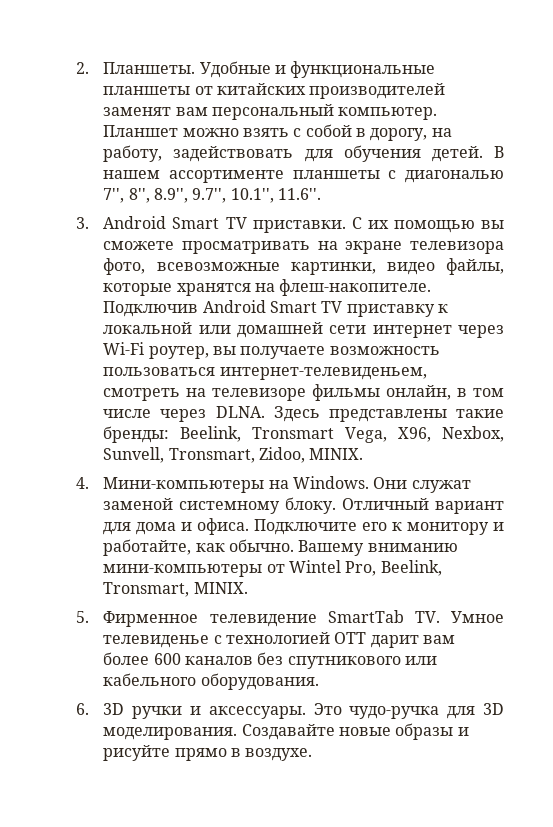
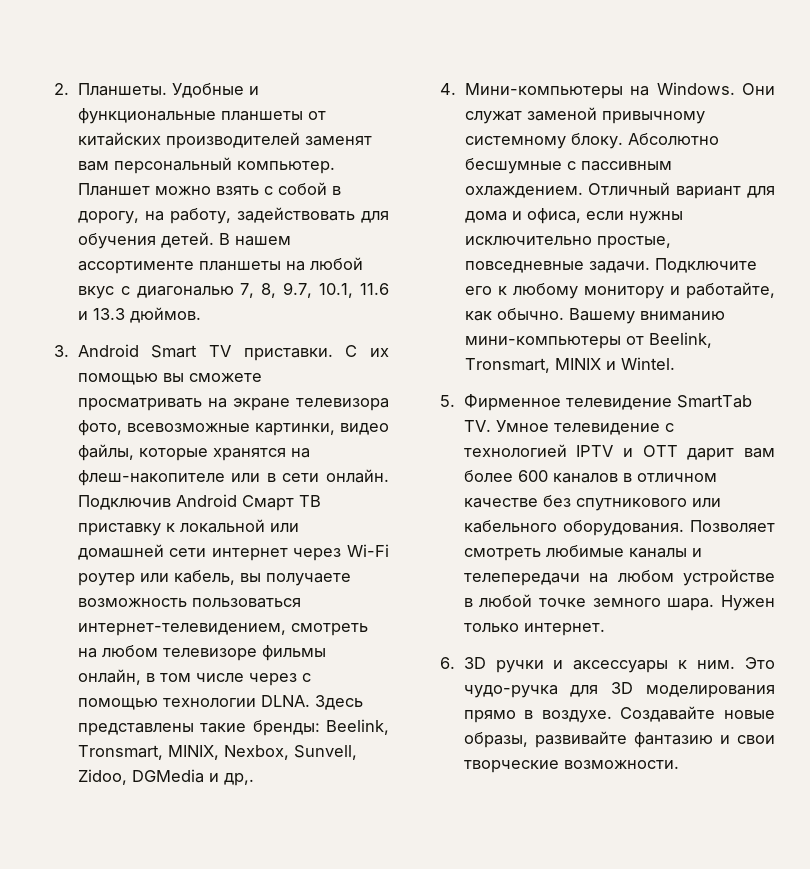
[388,170,504,183] [103,188,321,203] с диагональю 7'', 8'', 8.9'', 9.7'', 10.1'', 11.6''. -> [285,257,363,271] [77,282,389,299] [77,307,201,323] на любой вкус с диагональю 7, 8, 9.7, 10.1, 11.6 и 13.3 дюймов.
[279,279,432,296] [103,300,343,317] флеш-накопителе. Подключив Android Smart TV -> [77,469,389,486] [77,494,321,511] флеш-накопителе или в сети онлайн. Подключив Android Смарт ТВ
[148,346,209,359] роутер, -> [77,570,235,586] роутер или кабель,
[219,367,427,380] интернет-телевиденьем, -> [77,623,286,636] интернет-телевидением,
(207, 392) none -> [101,645,158,657] любом
(207, 415) none -> [301,673,311,682] [77,698,256,710] с помощью технологии
[252,426,505,443] [103,447,364,463] Tronsmart Vega, X96, Nexbox, Sunvell, Tronsmart, Zidoo, MINIX. -> [77,745,357,760] [77,769,254,786] Tronsmart, MINIX, Nexbox, Sunvell, Zidoo, DGMedia и др,.
(174, 504) none -> [601,111,705,124] привычному
(337, 505) none -> [627,133,719,145] [464,158,672,174] [464,186,583,198] Абсолютно бесшумные с пассивным охлаждением.
[197,518,250,535] офиса. -> [526,208,683,224] [464,236,671,249] [464,261,650,273] офиса, если нужны исключительно простые, повседневные задачи.
(403, 526) none -> [512,283,578,299] любому
[288,560,442,576] [103,582,248,597] Wintel Pro, Beelink, Tronsmart, MINIX. -> [648,332,712,348] [464,357,675,373] Beelink, Tronsmart, MINIX и Wintel.
[103,635,210,648] телевиденье -> [553,423,660,435] телевидение
(330, 638) none -> [576,445,634,457] IPTV и
(253, 660) none -> [622,473,717,482] [463,498,538,508] в отличном качестве
(319, 681) none -> [690,520,775,532] [463,545,702,561] [463,569,775,586] [463,594,775,611] [463,623,605,636] Позволяет смотреть любимые каналы и телепередачи на любом устройстве в любой точке земного шара. Нужен только интернет.
[208,706,306,719] аксессуары. -> [573,660,736,673] аксессуары к ним.
[103,723,469,740] [103,745,313,761] моделирования. Создавайте новые образы и рисуйте прямо в воздухе. -> [646,685,775,698] [463,706,775,723] [463,731,775,748] [463,760,679,773] моделирования прямо в воздухе. Создавайте новые образы, развивайте фантазию и свои творческие возможности.

